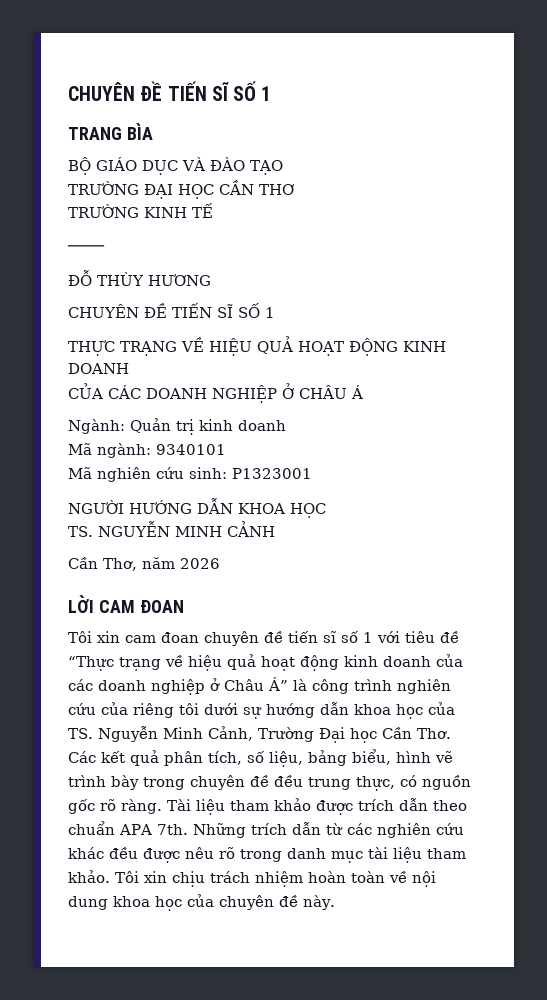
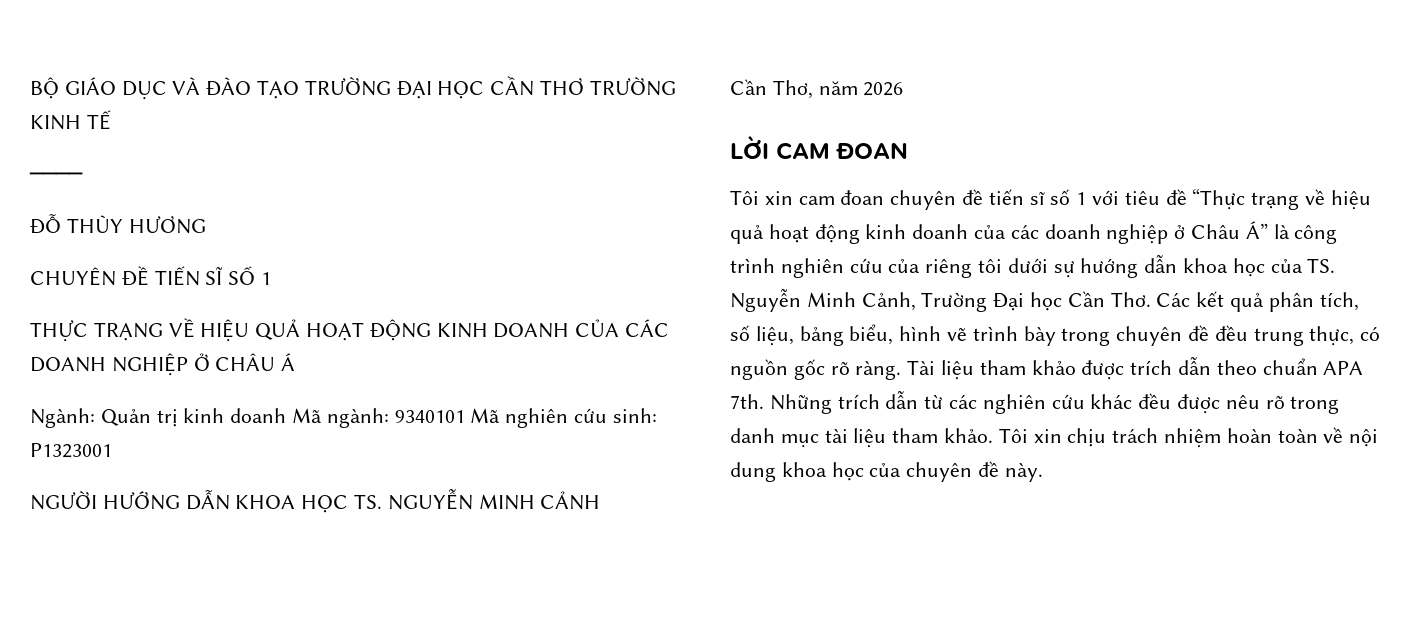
[68,81,272,101] [68,123,153,140] CHUYÊN ĐỀ TIẾN SĨ SỐ 1 // TRANG BÌA // -> (30, 88) none
(283, 167) // -> (300, 89) none
(294, 189) // -> (585, 86) none
(129, 368) // -> (570, 330) none
(286, 425) // -> (287, 415) none
(226, 449) // -> (465, 416) none
(326, 510) // -> (349, 504) none

